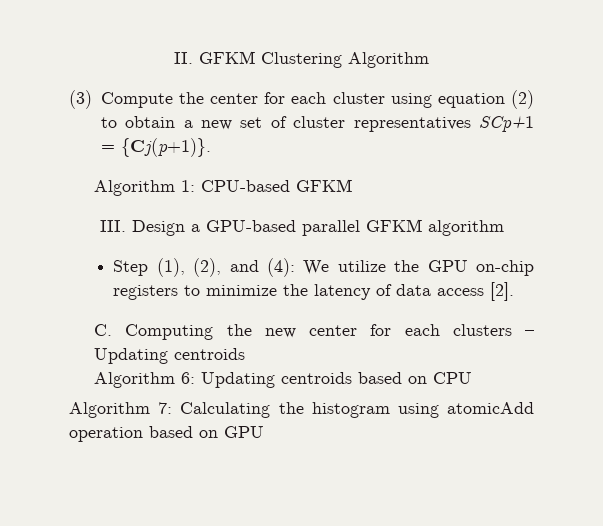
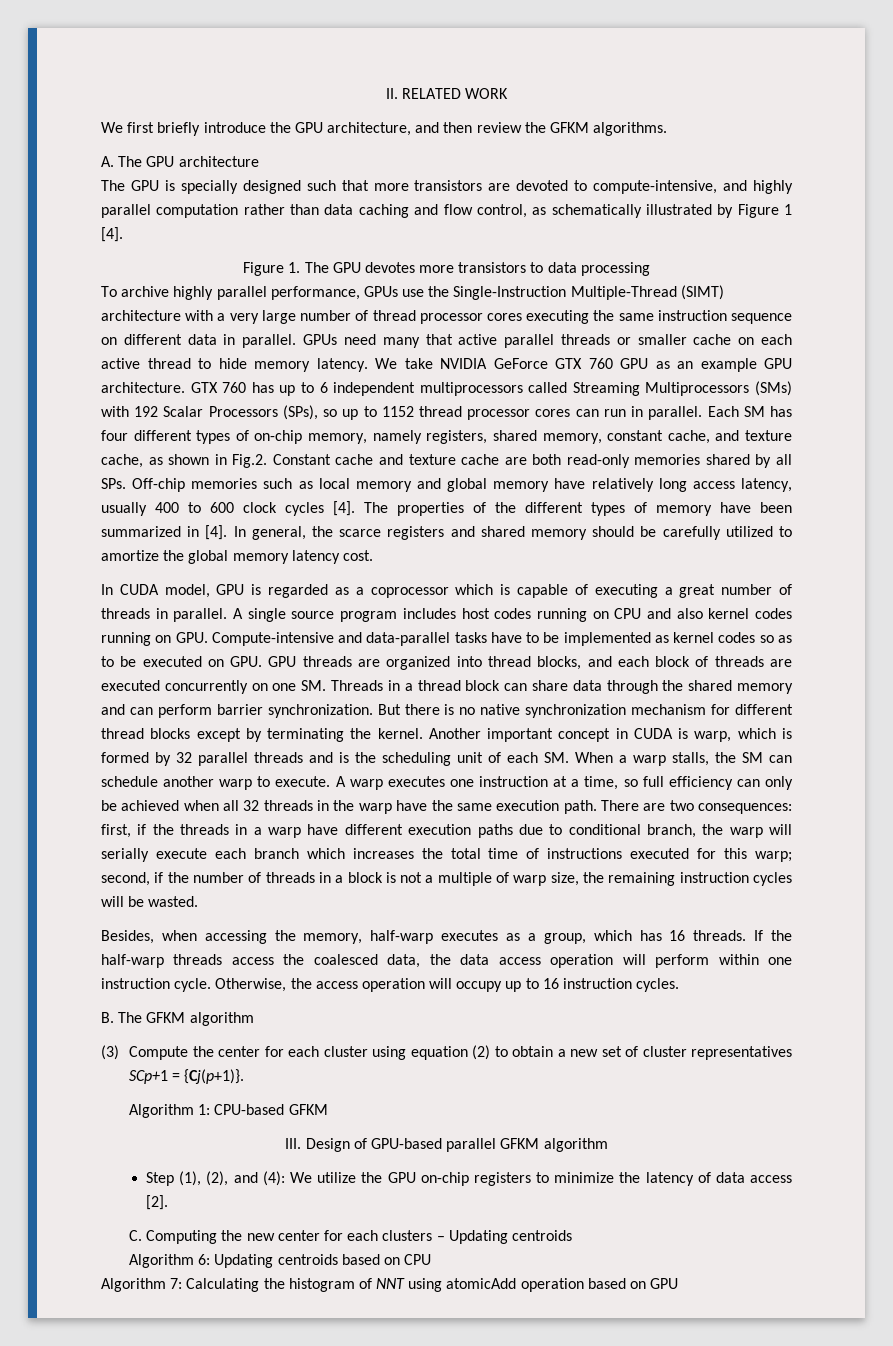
[199,51,429,68] GFKM Clustering Algorithm -> [402,88,509,99] [101,122,668,136] [101,156,259,167] [101,180,794,194] [101,204,792,218] [101,227,123,242] [243,262,650,276] [101,285,724,300] [101,310,792,324] [101,334,792,348] [101,358,792,372] [101,381,792,396] [101,405,792,420] [101,430,793,444] [101,454,792,468] [101,478,792,492] [101,501,792,516] [101,525,792,540] [101,550,373,564] [101,584,793,598] [101,608,792,622] [101,632,792,646] [101,656,792,670] [101,680,793,694] [101,704,793,718] [101,728,792,742] [101,752,792,766] [101,776,794,790] [101,800,793,814] [101,824,793,838] [101,848,793,862] [101,872,792,886] [101,896,199,907] [101,930,793,944] [101,954,792,968] [101,978,680,992] [101,1012,254,1026] RELATED WORK // We first briefly introduce the GPU architecture, and then review the GFKM algorithms. // A. The GPU architecture // The GPU is specially designed such that more transistors are devoted to compute-intensive, and highly parallel computation rather than data caching and flow control, as schematically illustrated by Figure 1 [4]. // Figure 1. The GPU devotes more transistors to data processing // To archive highly parallel performance, GPUs use the Single-Instruction Multiple-Thread (SIMT) architecture with a very large number of thread processor cores executing the same instruction sequence on different data in parallel. GPUs need many that active parallel threads or smaller cache on each active thread to hide memory latency. We take NVIDIA GeForce GTX 760 GPU as an example GPU architecture. GTX 760 has up to 6 independent multiprocessors called Streaming Multiprocessors (SMs) with 192 Scalar Processors (SPs), so up to 1152 thread processor cores can run in parallel. Each SM has four different types of on-chip memory, namely registers, shared memory, constant cache, and texture cache, as shown in Fig.2. Constant cache and texture cache are both read-only memories shared by all SPs. Off-chip memories such as local memory and global memory have relatively long access latency, usually 400 to 600 clock cycles [4]. The properties of the different types of memory have been summarized in [4]. In general, the scarce registers and shared memory should be carefully utilized to amortize the global memory latency cost. // In CUDA model, GPU is regarded as a coprocessor which is capable of executing a great number of threads in parallel. A single source program includes host codes running on CPU and also kernel codes running on GPU. Compute-intensive and data-parallel tasks have to be implemented as kernel codes so as to be executed on GPU. GPU threads are organized into thread blocks, and each block of threads are executed concurrently on one SM. Threads in a thread block can share data through the shared memory and can perform barrier synchronization. But there is no native synchronization mechanism for different thread blocks except by terminating the kernel. Another important concept in CUDA is warp, which is formed by 32 parallel threads and is the scheduling unit of each SM. When a warp stalls, the SM can schedule another warp to execute. A warp executes one instruction at a time, so full efficiency can only be achieved when all 32 threads in the warp have the same execution path. There are two consequences: first, if the threads in a warp have different execution paths due to conditional branch, the warp will serially execute each branch which increases the total time of instructions executed for this warp; second, if the number of threads in a block is not a multiple of warp size, the remaining instruction cycles will be wasted. // Besides, when accessing the memory, half-warp executes as a group, which has 16 threads. If the half-warp threads access the coalesced data, the data access operation will perform within one instruction cycle. Otherwise, the access operation will occupy up to 16 instruction cycles. // B. The GFKM algorithm
[190,224,200,232] a -> [353,1138,367,1149] of
(390, 410) none -> [358,1278,406,1289] of NNT

